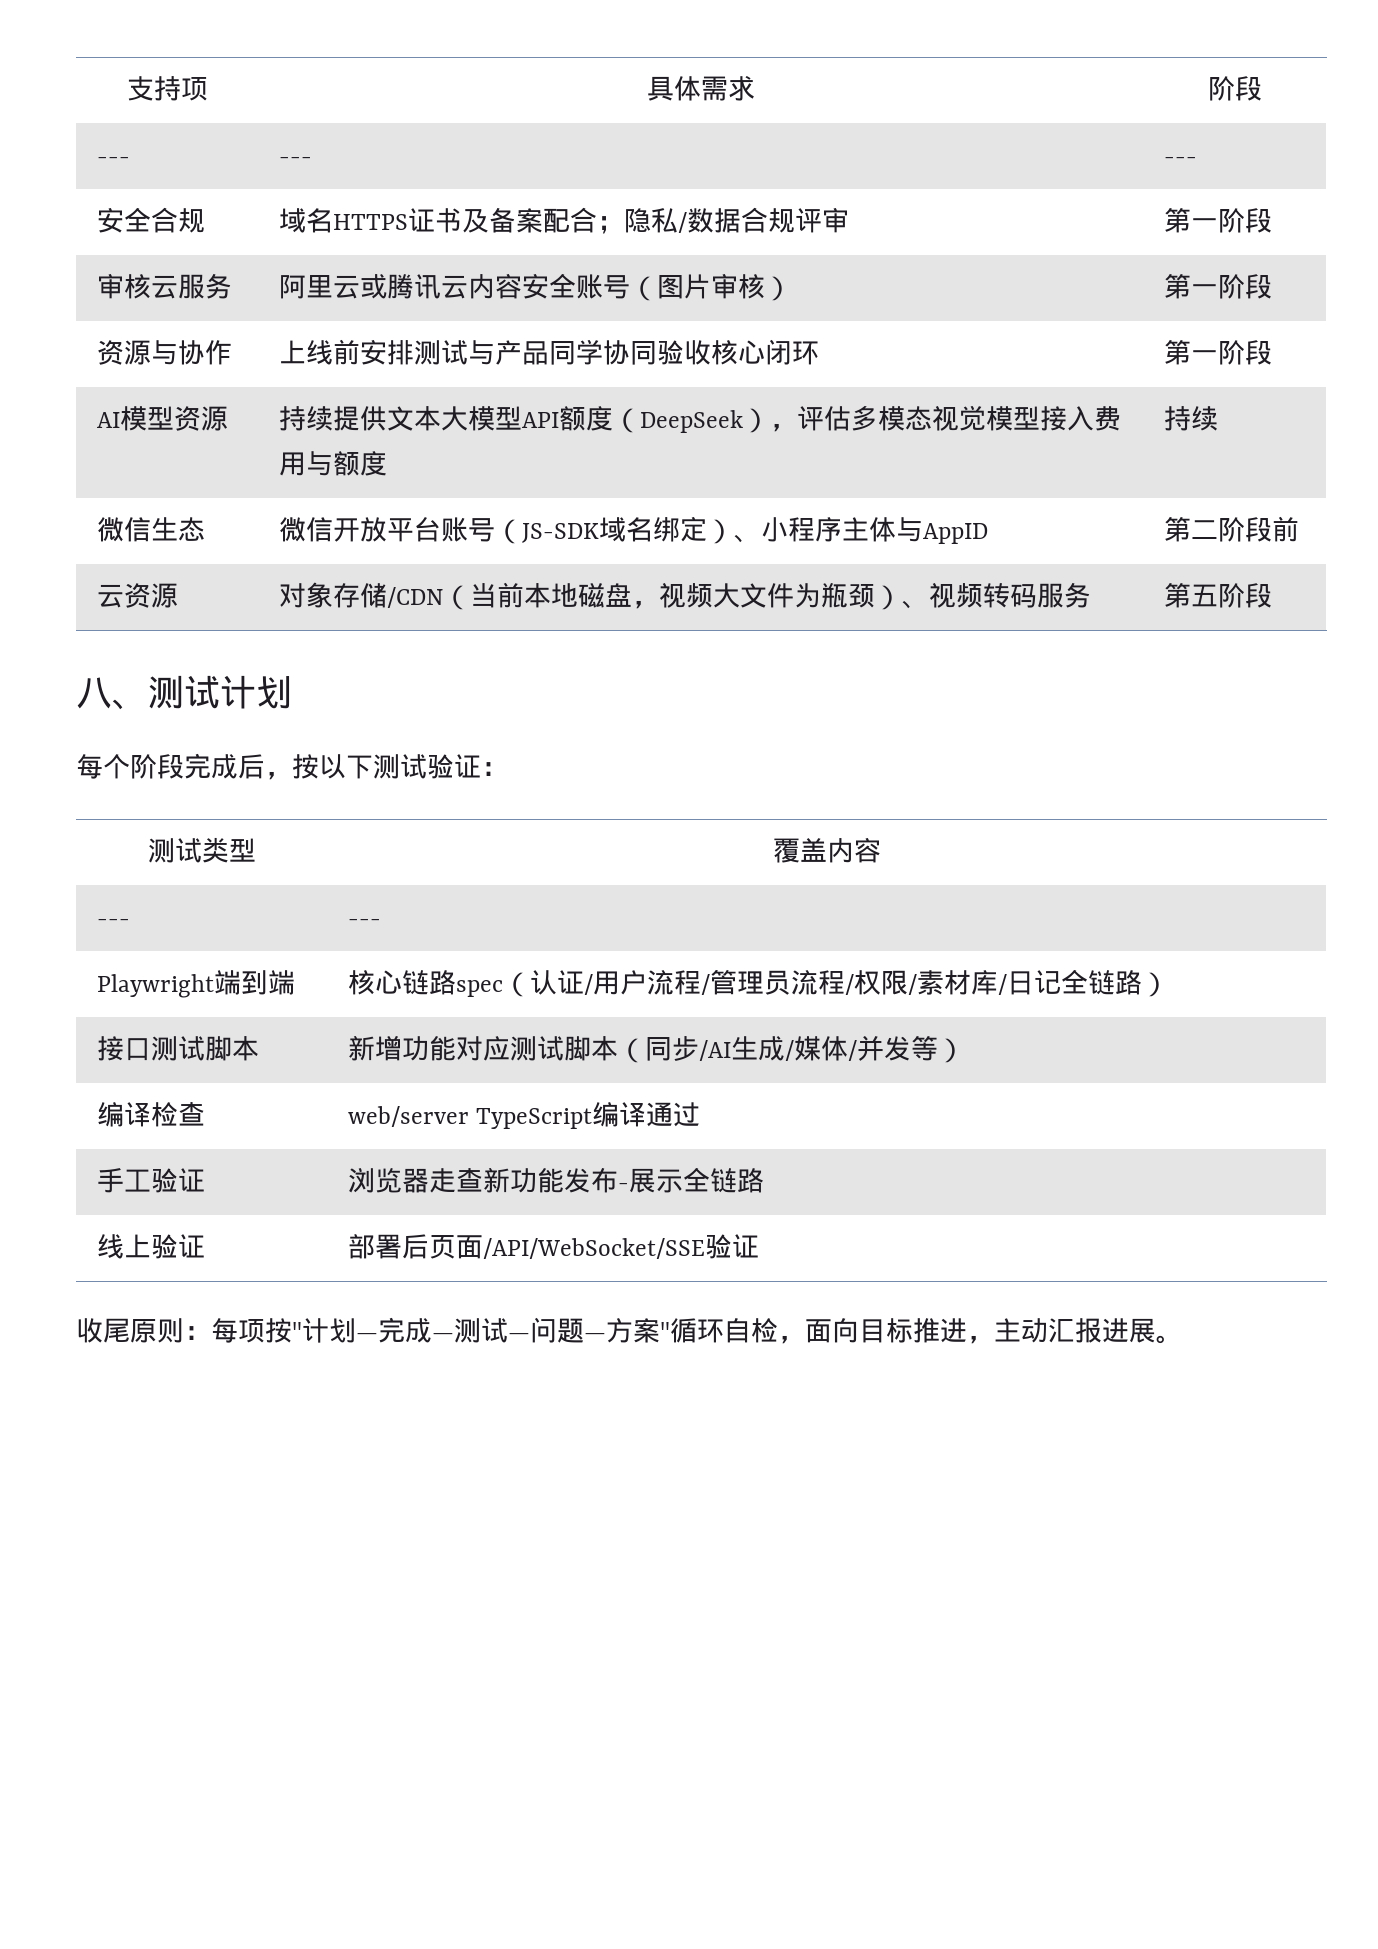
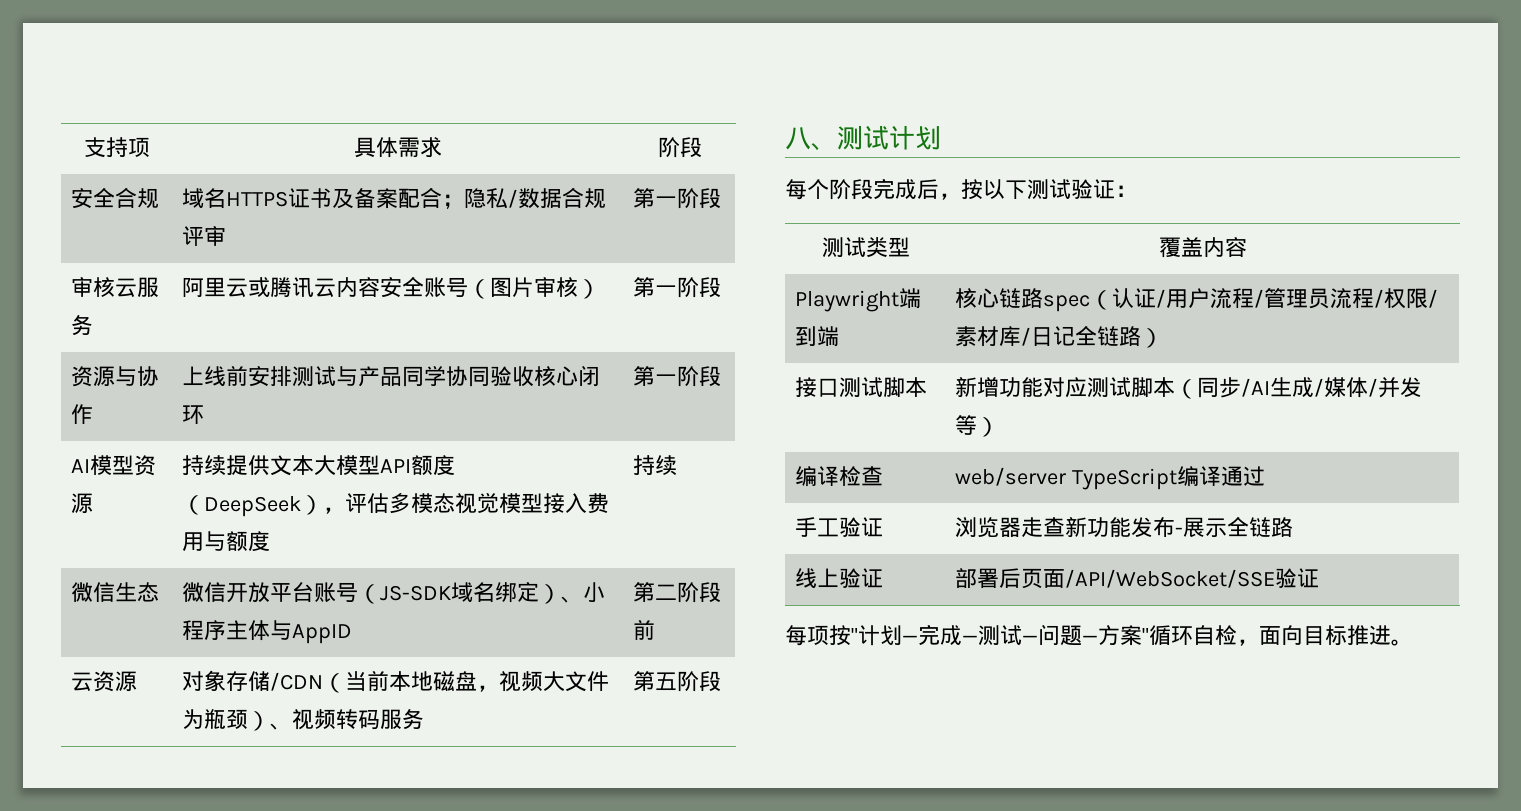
[97,157,131,164] [279,157,313,164] [1164,157,1198,164] // --- | --- | --- -> (702, 147) none
[97,919,131,926] [348,919,382,926] // --- | --- -> (1247, 247) none
[76,1318,211,1343] 收尾原则： -> (1320, 578) none
[967,1318,1156,1344] ，主动汇报进展 -> (1391, 635) none

